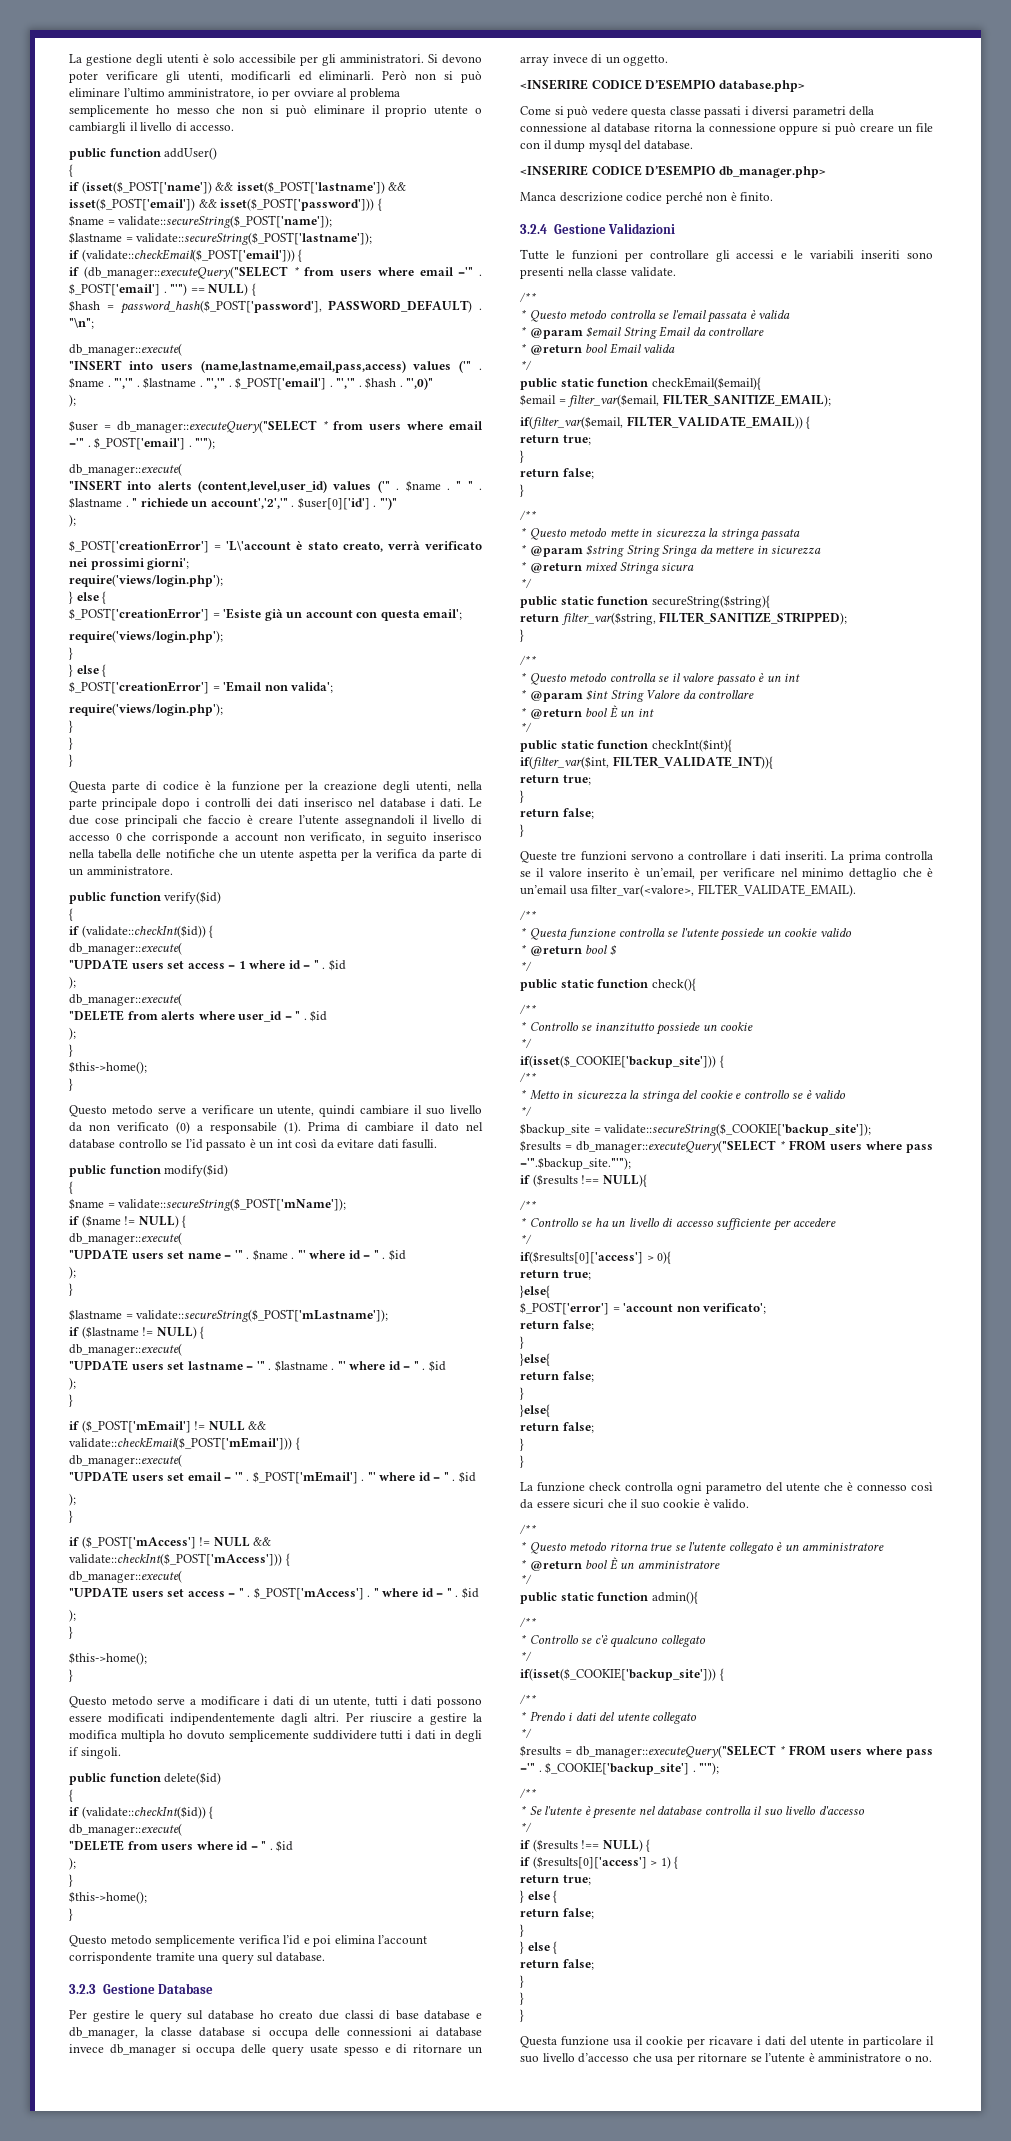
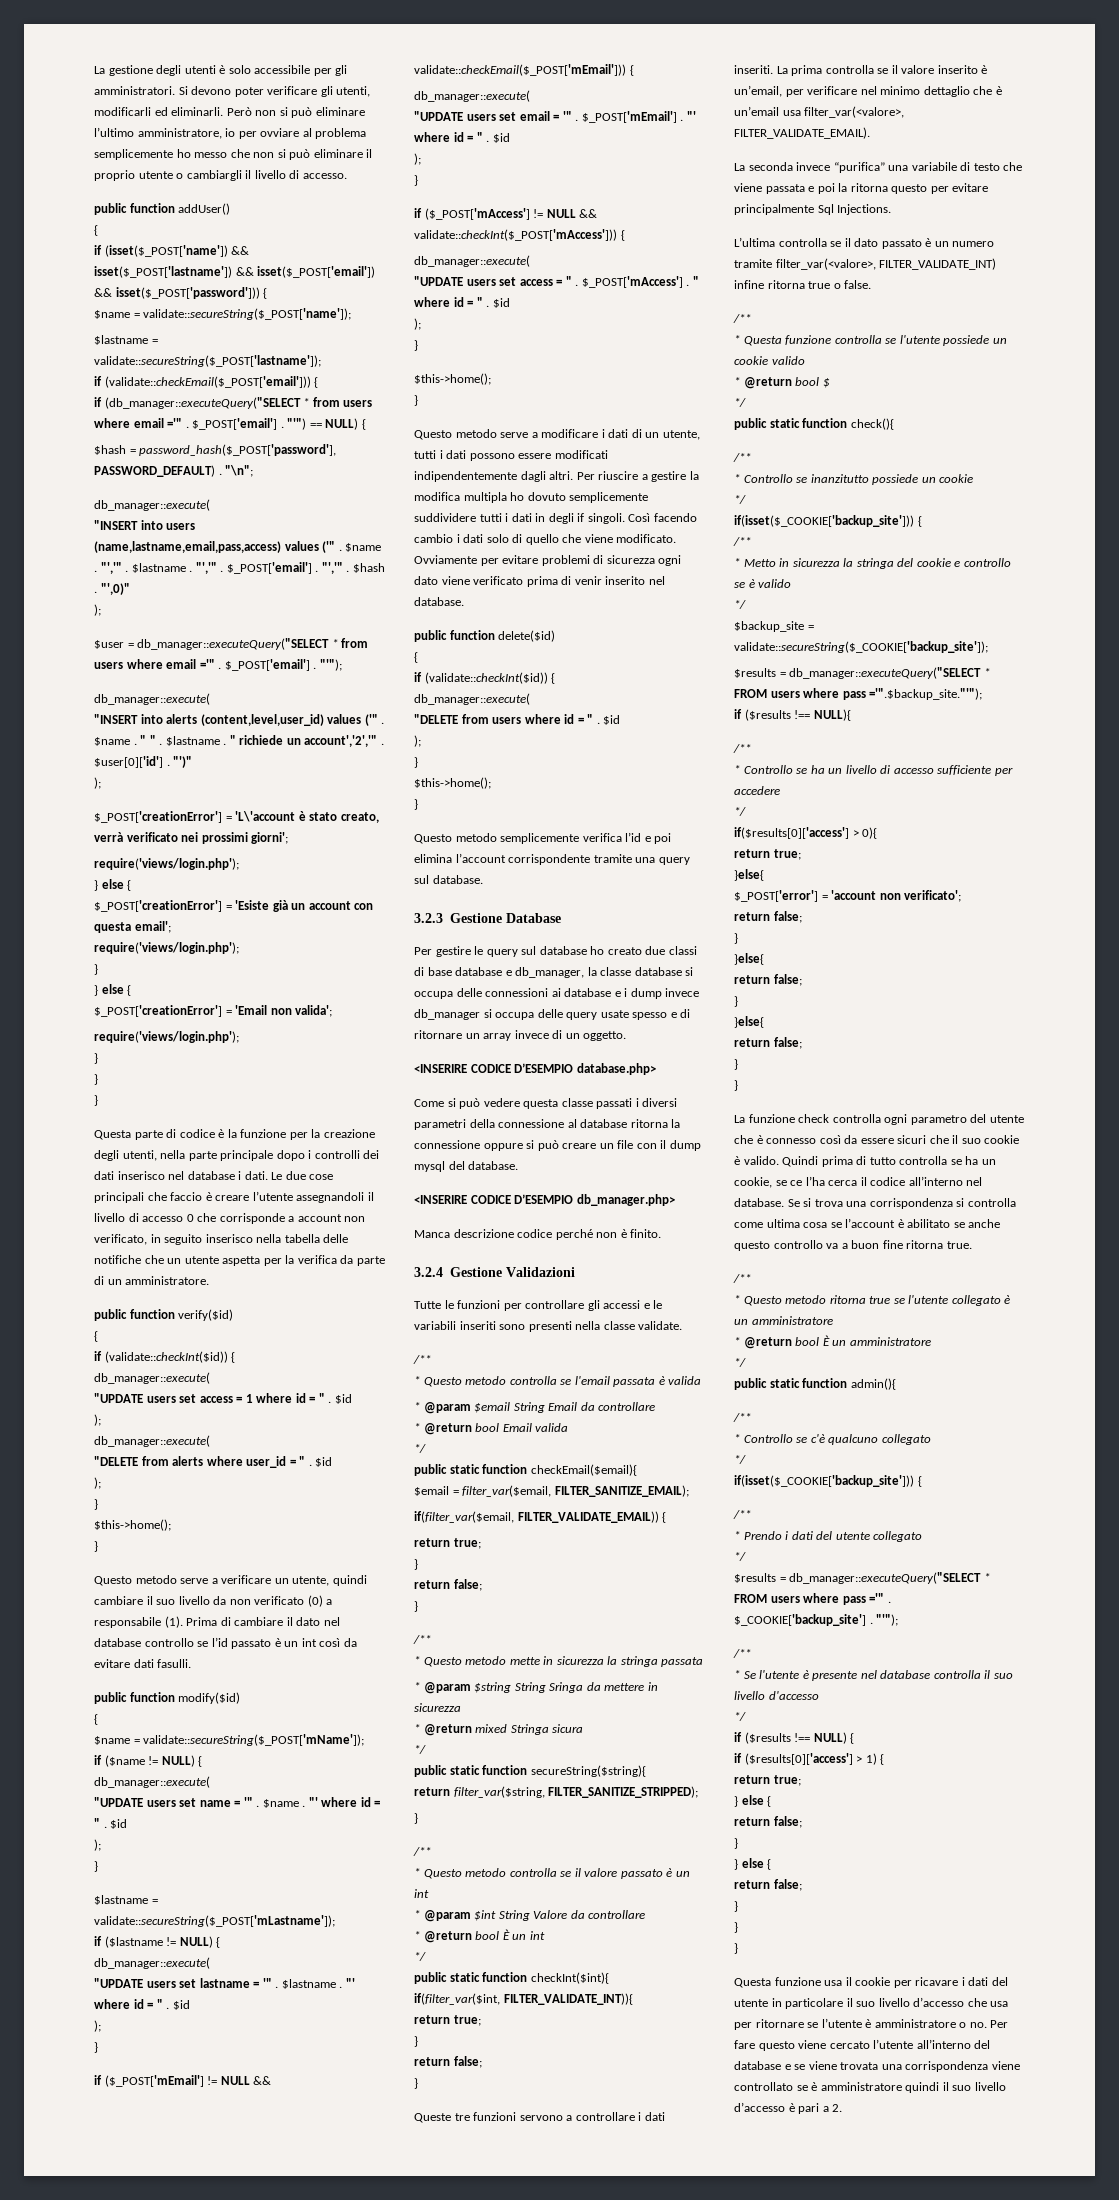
(121, 1753) none -> [628,513,697,522] [414,534,677,545] [414,555,682,566] [414,576,665,587] [414,597,464,606] Così facendo cambio i dati solo di quello che viene modificato. Ovviamente per evitare problemi di sicurezza ogni dato viene verificato prima di venir inserito nel database.
(482, 2032) none -> [614,988,662,999] e i dump
(856, 890) none -> [734,162,1023,173] [734,183,989,194] [734,204,892,215] [734,237,995,249] [734,258,997,270] [734,280,872,289] // La seconda invece “purifica” una variabile di testo che viene passata e poi la ritorna questo per evitare principalmente Sql Injections. // L’ultima controlla se il dato passato è un numero tramite filter_var(<valore>, FILTER_VALIDATE_INT) infine ritorna true o false.
(750, 1504) none -> [782,1156,996,1167] [734,1176,983,1188] [734,1198,1016,1209] [734,1218,1001,1228] [734,1240,972,1251] Quindi prima di tutto controlla se ha un cookie, se ce l’ha cerca il codice all’interno nel database. Se si trova una corrispondenza si controlla come ultima cosa se l’account è abilitato se anche questo controllo va a buon fine ritorna true.
(933, 2058) none -> [990,2020,1009,2028] [734,2039,991,2051] [734,2061,1020,2072] [734,2082,1006,2093] [734,2102,843,2114] Per fare questo viene cercato l’utente all’interno del database e se viene trovata una corrispondenza viene controllato se è amministratore quindi il suo livello d’accesso è pari a 2.

